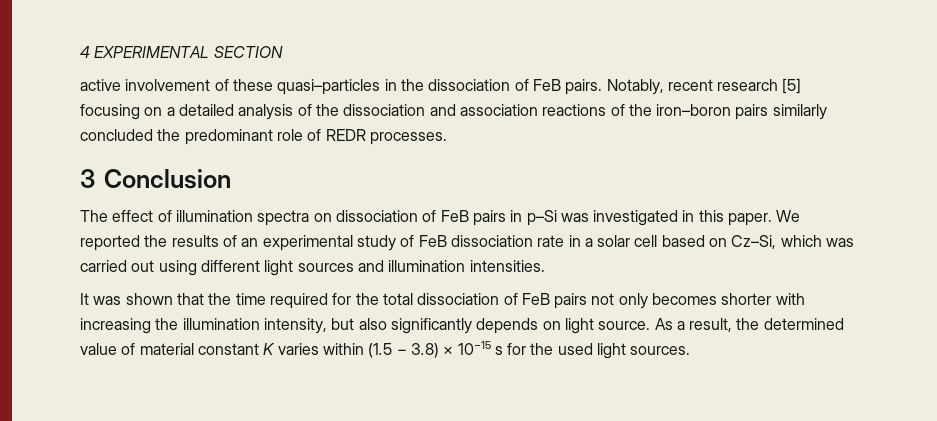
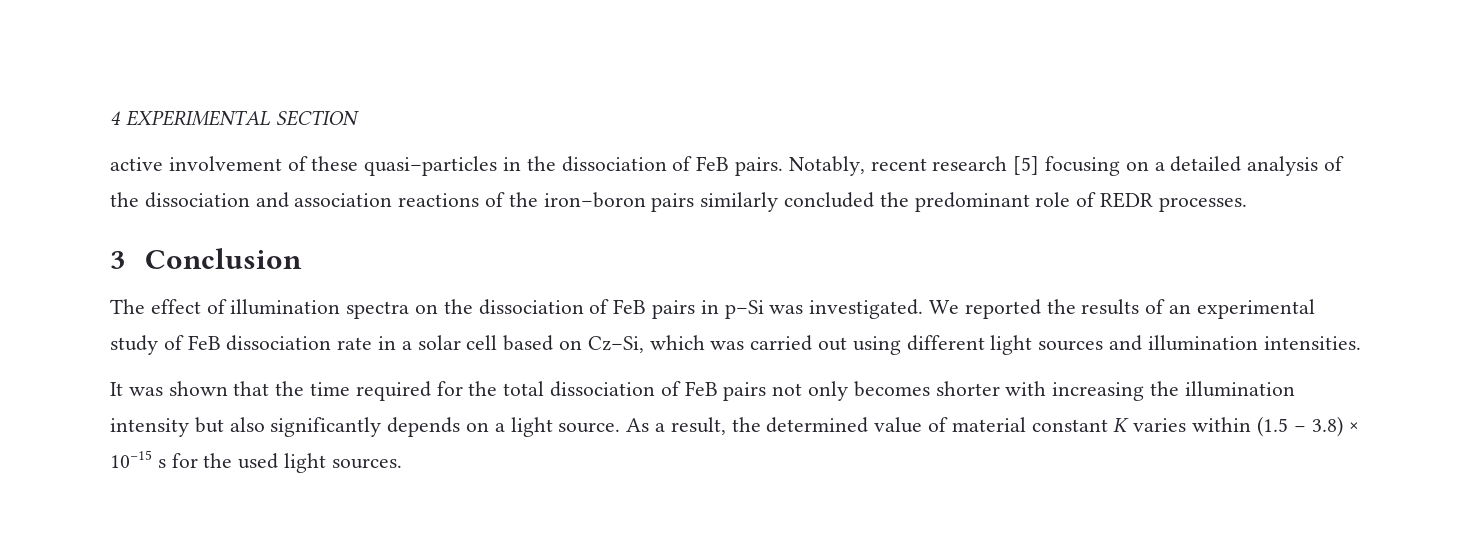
(332, 217) none -> [443,299,473,314] the
[593,210,773,226] investigated in this paper. -> [809,299,924,319] investigated.
[263,318,327,334] intensity, -> [110,418,189,437] intensity
(561, 325) none -> [494,423,505,432] a

